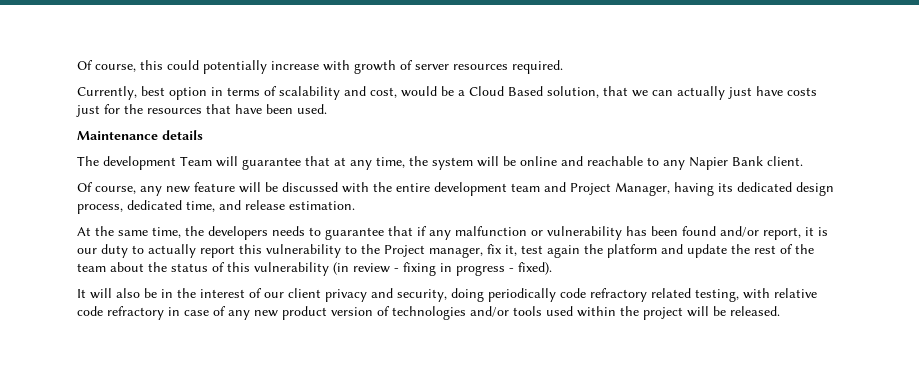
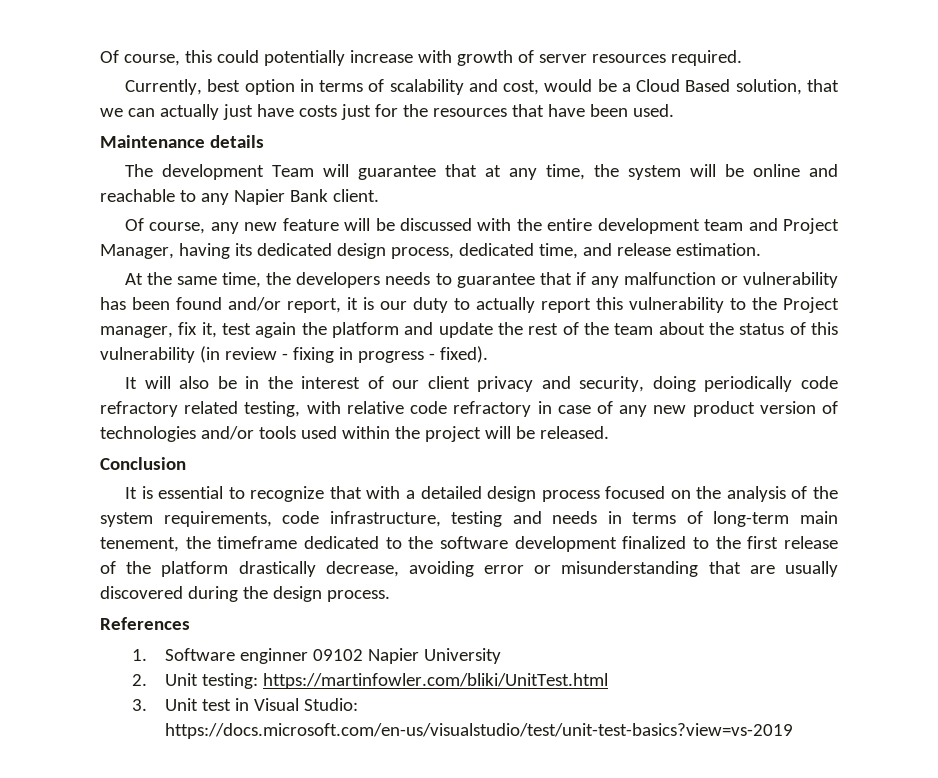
(780, 311) none -> [100,457,186,470] [125,486,838,502] [100,511,838,527] [100,536,838,552] [100,561,838,577] [100,586,390,602] [100,617,190,630] [132,648,501,664] [132,673,608,689] [132,698,358,711] [164,723,793,739] // Conclusion // It is essential to recognize that with a detailed design process focused on the analysis of the system requirements, code infrastructure, testing and needs in terms of long-term main tenement, the timeframe dedicated to the software development finalized to the first release of the platform drastically decrease, avoiding error or misunderstanding that are usually discovered during the design process. // References // 1. Software enginner 09102 Napier University // 2. Unit testing: https://martinfowler.com/bliki/UnitTest.html // 3. Unit test in Visual Studio: https://docs.microsoft.com/en-us/visualstudio/test/unit-test-basics?view=vs-2019

